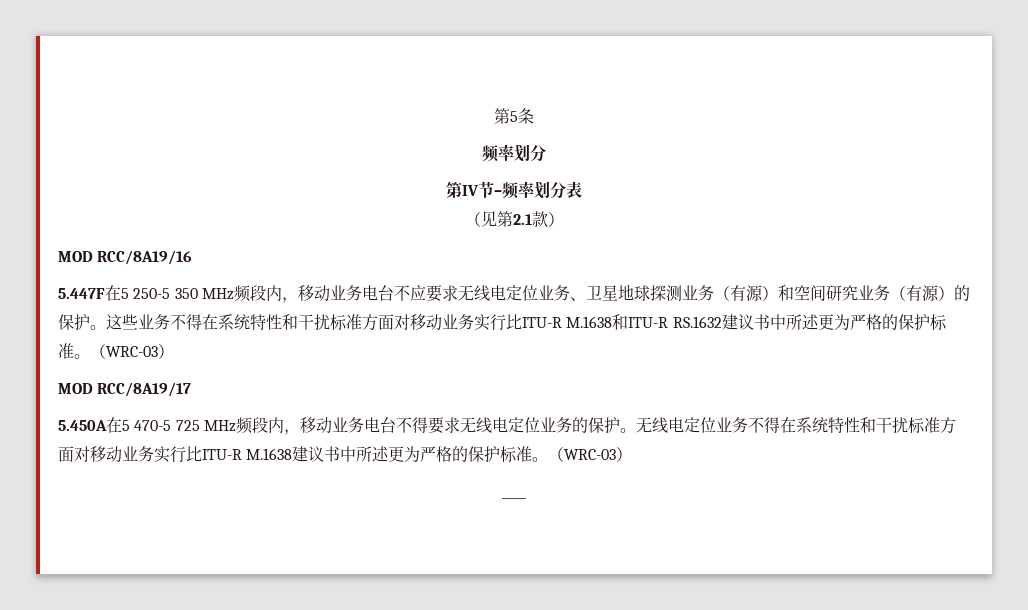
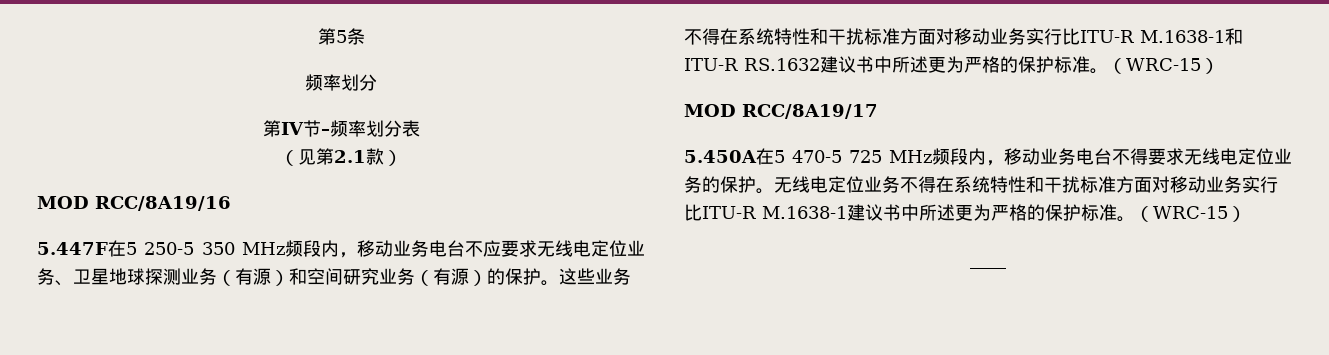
[566,316,613,328] M.1638 -> [1140,30,1225,43] M.1638-1
[106,346,158,357] WRC-03 -> [1126,58,1201,71] WRC-15
[246,446,617,463] M.1638建议书中所述更为严格的保护标准。（WRC-03 -> [762,204,1228,222] M.1638-1建议书中所述更为严格的保护标准。（WRC-15

